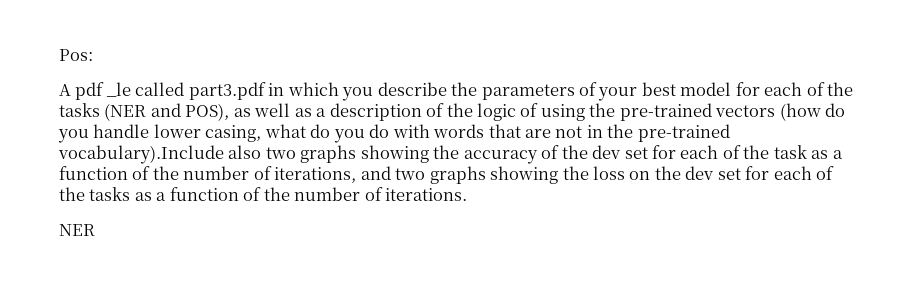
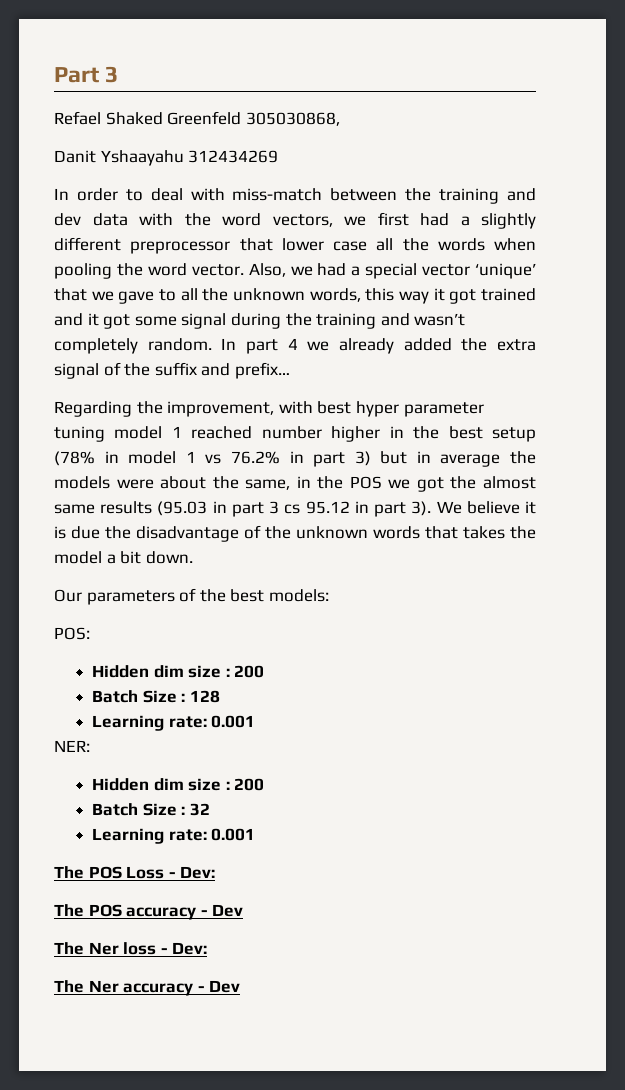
[59,49,93,61] [59,82,854,101] [59,103,846,121] [58,124,730,143] [58,145,843,164] [59,166,835,184] [59,187,468,201] [59,224,95,236] Pos: // A pdf _le called part3.pdf in which you describe the parameters of your best model for each of the tasks (NER and POS), as well as a description of the logic of using the pre-trained vectors (how do you handle lower casing, what do you do with words that are not in the pre-trained vocabulary).Include also two graphs showing the accuracy of the dev set for each of the task as a function of the number of iterations, and two graphs showing the loss on the dev set for each of the tasks as a function of the number of iterations. // NER -> [54,66,119,83] [54,111,340,126] [54,150,279,166] [54,188,537,204] [54,212,536,229] [54,237,536,254] [54,263,536,279] [54,288,536,304] [54,313,466,329] [54,338,536,354] [54,362,290,379] [54,401,484,417] [54,426,536,442] [54,451,536,467] [54,476,536,492] [54,501,536,517] [54,525,536,542] [54,551,193,564] [54,588,329,605] [54,627,90,640] [91,665,265,678] [91,690,220,703] [91,715,256,731] [54,740,90,752] [91,778,265,791] [91,803,210,816] [91,828,256,844] [54,866,216,879] [54,904,244,920] [54,942,208,955] [54,980,241,996] Part 3 // Refael Shaked Greenfeld 305030868, // Danit Yshaayahu 312434269 // In order to deal with miss-match between the training and dev data with the word vectors, we first had a slightly different preprocessor that lower case all the words when pooling the word vector. Also, we had a special vector ‘unique’ that we gave to all the unknown words, this way it got trained and it got some signal during the training and wasn’t completely random. In part 4 we already added the extra signal of the suffix and prefix… // Regarding the improvement, with best hyper parameter tuning model 1 reached number higher in the best setup (78% in model 1 vs 76.2% in part 3) but in average the models were about the same, in the POS we got the almost same results (95.03 in part 3 cs 95.12 in part 3). We believe it is due the disadvantage of the unknown words that takes the model a bit down. // Our parameters of the best models: // POS: // Hidden dim size : 200 // Batch Size : 128 // Learning rate: 0.001 // NER: // Hidden dim size : 200 // Batch Size : 32 // Learning rate: 0.001 // The POS Loss - Dev: // The POS accuracy - Dev // The Ner loss - Dev: // The Ner accuracy - Dev

